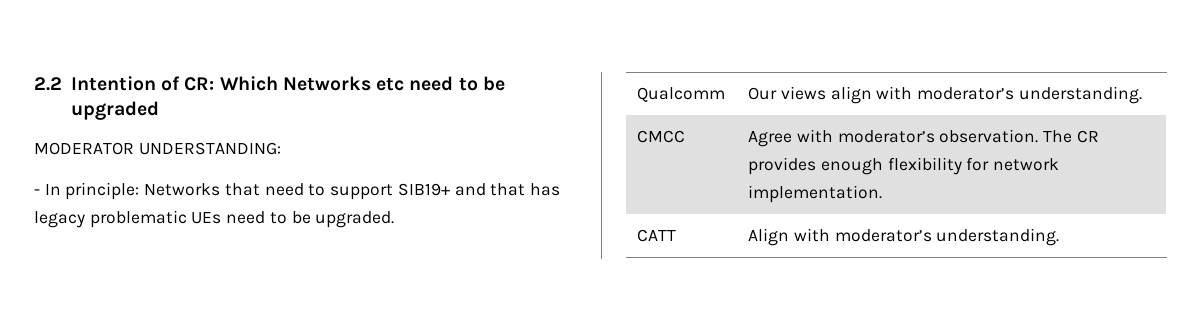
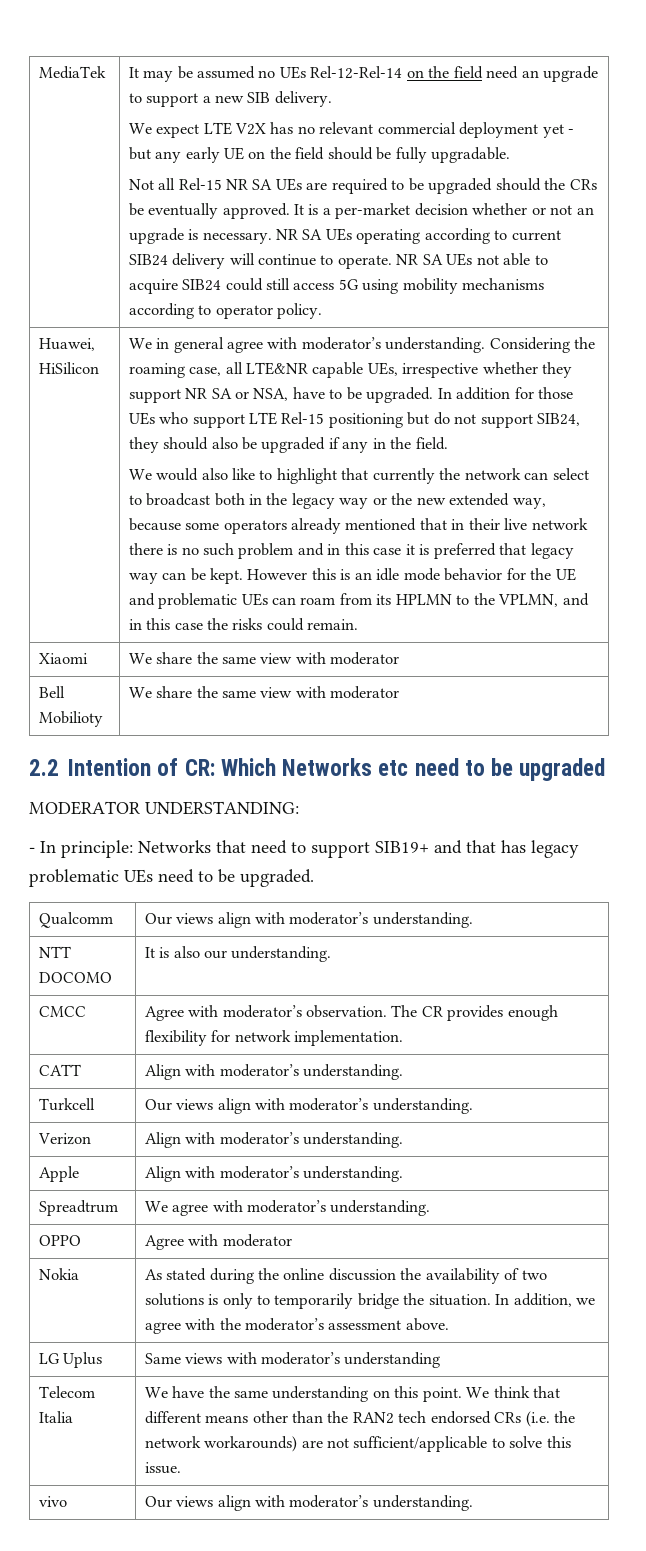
(34, 84) none -> [38,66,106,79] [128,66,599,82] [128,91,332,107] [128,122,575,138] [128,147,511,163] [128,178,597,194] [128,203,594,219] [128,228,561,244] [128,253,548,269] [128,278,545,294] [128,303,323,319] [38,338,95,351] [38,362,99,374] [128,337,596,353] [128,362,573,378] [128,387,574,403] [128,412,581,428] [128,437,448,453] [128,468,589,484] [128,493,546,509] [128,518,588,534] [128,543,574,559] [128,568,576,584] [128,593,589,609] [128,618,359,631] [38,653,88,664] [128,652,400,665] [38,686,65,698] [38,711,103,727] [128,686,400,699] MediaTek | It may be assumed no UEs Rel-12-Rel-14 on the field need an upgrade to support a new SIB delivery. // We expect LTE V2X has no relevant commercial deployment yet - but any early UE on the field should be fully upgradable. // Not all Rel-15 NR SA UEs are required to be upgraded should the CRs be eventually approved. It is a per-market decision whether or not an upgrade is necessary. NR SA UEs operating according to current SIB24 delivery will continue to operate. NR SA UEs not able to acquire SIB24 could still access 5G using mobility mechanisms according to operator policy. // Huawei, HiSilicon | We in general agree with moderator’s understanding. Considering the roaming case, all LTE&NR capable UEs, irrespective whether they support NR SA or NSA, have to be upgraded. In addition for those UEs who support LTE Rel-15 positioning but do not support SIB24, they should also be upgraded if any in the field. // We would also like to highlight that currently the network can select to broadcast both in the legacy way or the new extended way, because some operators already mentioned that in their live network there is no such problem and in this case it is preferred that legacy way can be kept. However this is an idle mode behavior for the UE and problematic UEs can roam from its HPLMN to the VPLMN, and in this case the risks could remain. // Xiaomi | We share the same view with moderator // Bell Mobilioty | We share the same view with moderator //
(1142, 95) none -> [38,946,71,958] [38,972,112,983] [144,946,332,962] // NTT DOCOMO | It is also our understanding.
(1060, 237) none -> [38,1098,95,1111] [144,1098,473,1114] [37,1133,91,1145] [144,1132,404,1148] [38,1166,79,1182] [144,1166,404,1182] [38,1200,118,1216] [144,1200,431,1216] [38,1235,81,1246] [144,1234,292,1250] [38,1268,79,1280] [144,1268,547,1284] [144,1293,596,1309] [144,1318,449,1334] [38,1352,103,1368] [144,1352,441,1368] [38,1386,95,1398] [38,1411,73,1423] [144,1386,561,1402] [144,1411,576,1427] [144,1436,571,1452] [144,1462,181,1474] [38,1496,67,1507] [144,1495,473,1511] // Turkcell | Our views align with moderator’s understanding. // Verizon | Align with moderator’s understanding. // Apple | Align with moderator’s understanding. // Spreadtrum | We agree with moderator’s understanding. // OPPO | Agree with moderator // Nokia | As stated during the online discussion the availability of two solutions is only to temporarily bridge the situation. In addition, we agree with the moderator’s assessment above. // LG Uplus | Same views with moderator’s understanding // Telecom Italia | We have the same understanding on this point. We think that different means other than the RAN2 tech endorsed CRs (i.e. the network workarounds) are not sufficient/applicable to solve this issue. // vivo | Our views align with moderator’s understanding.

